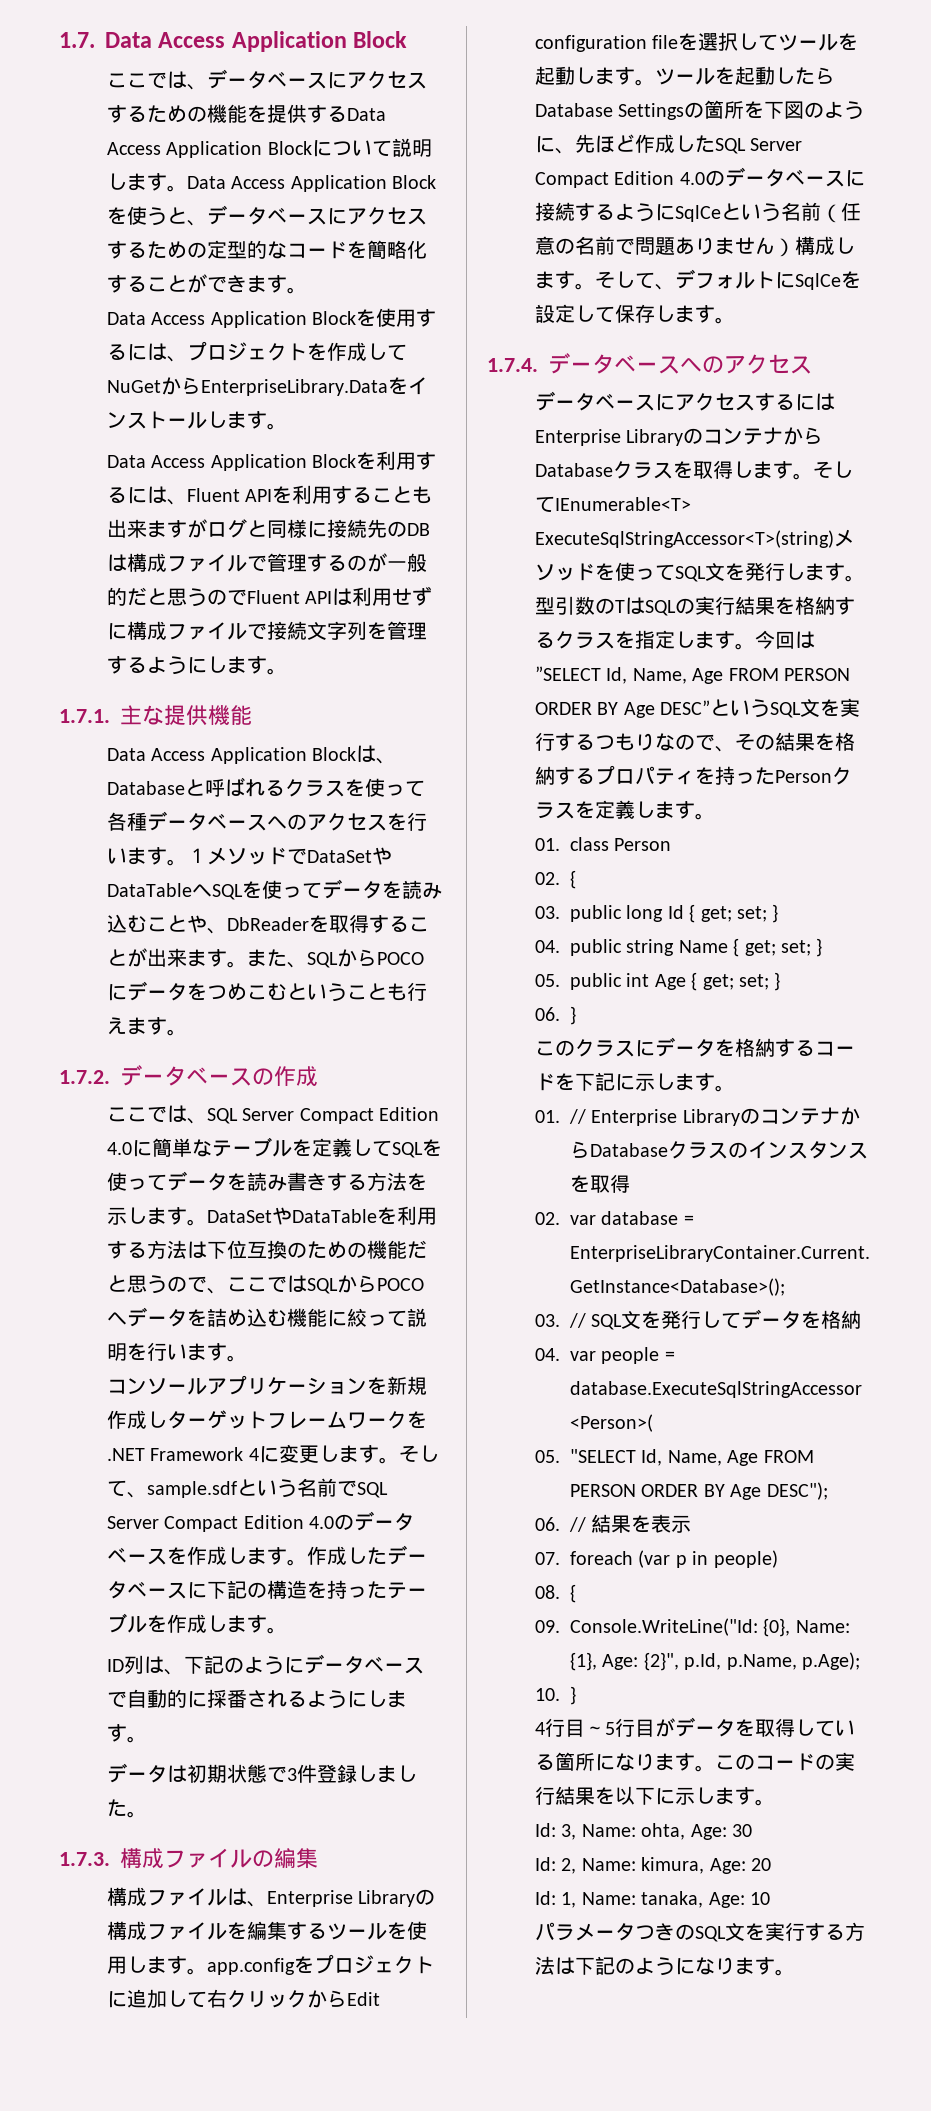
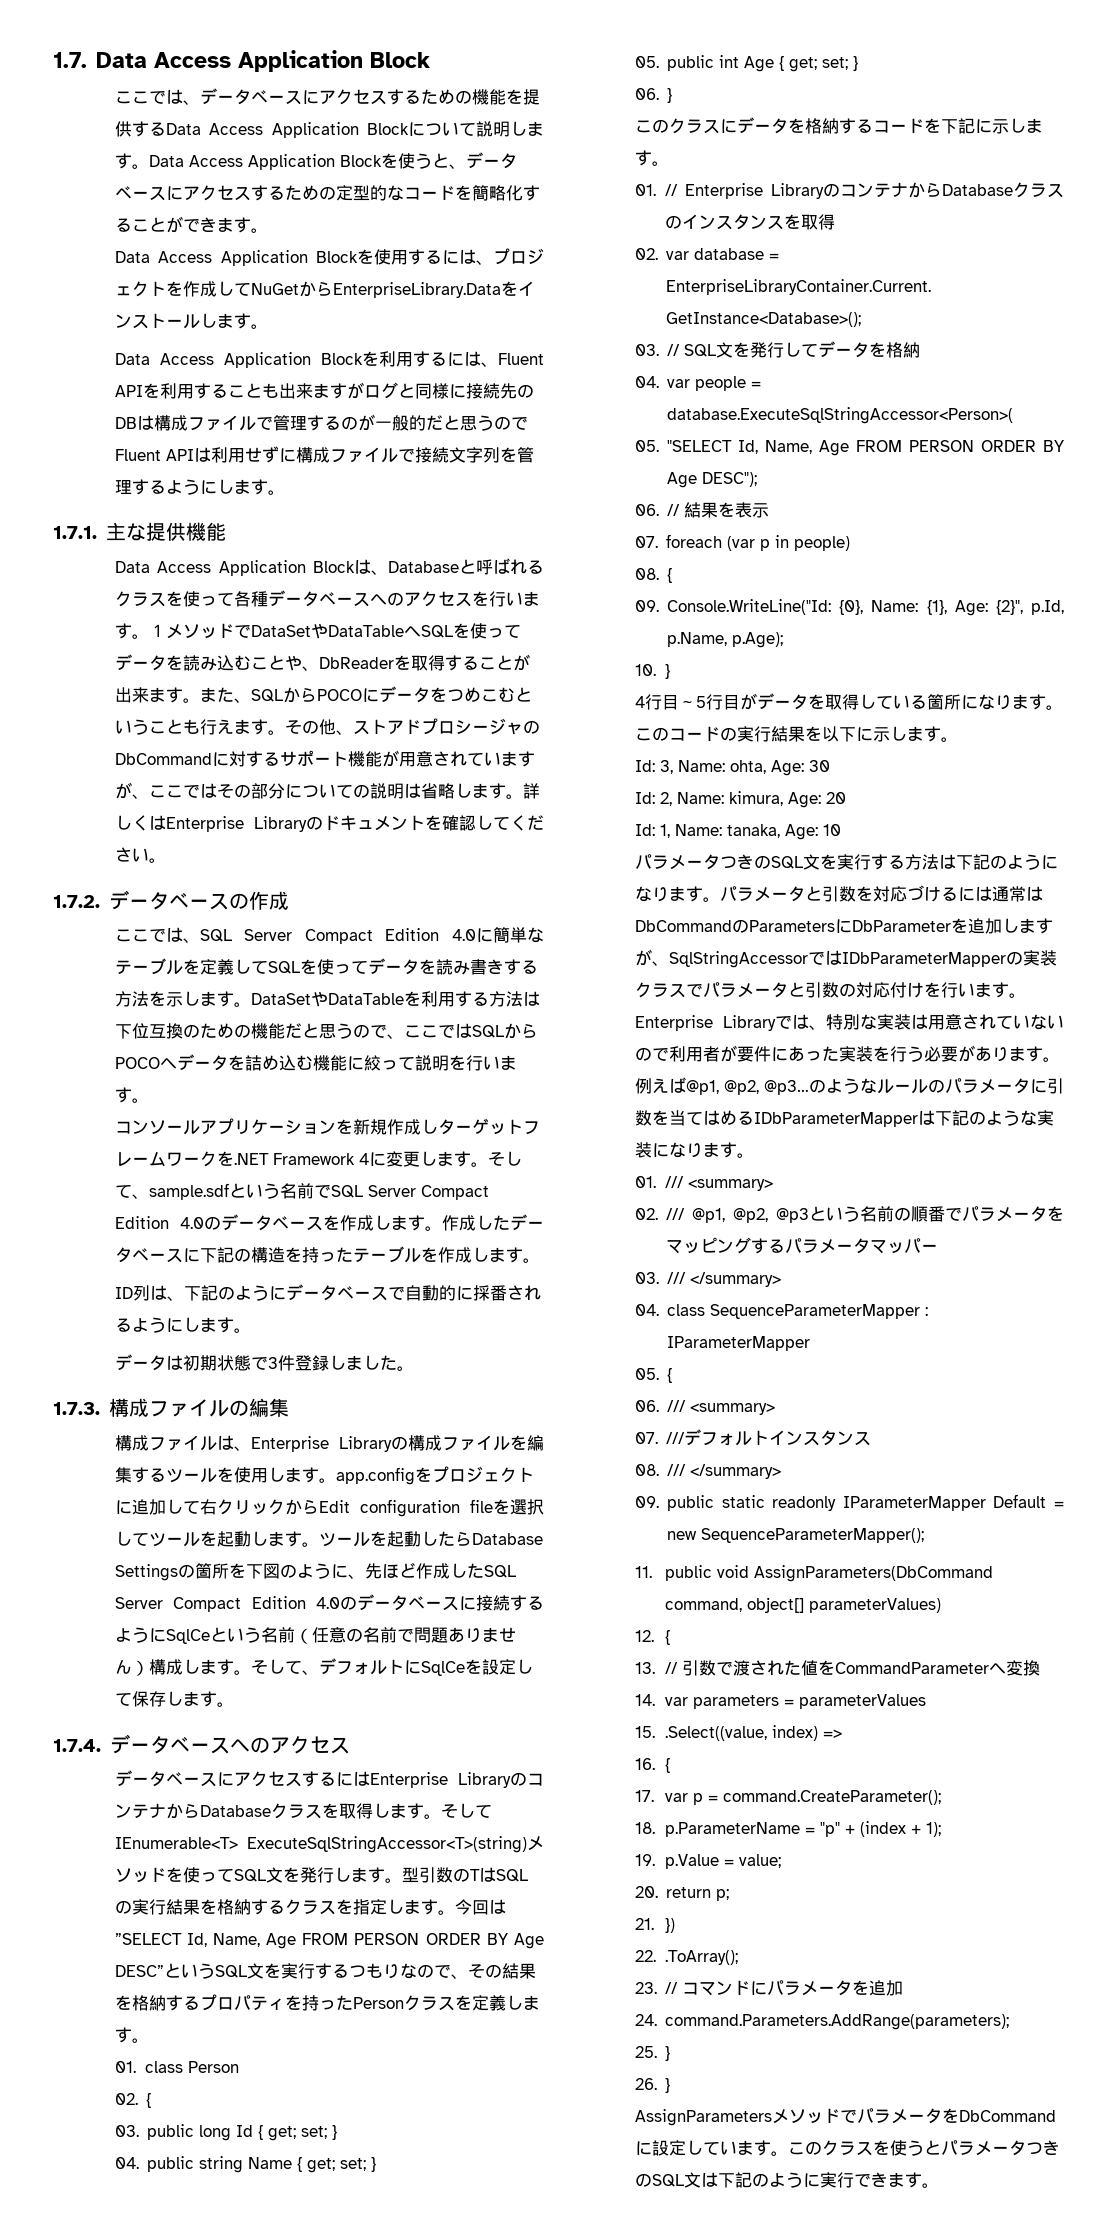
(188, 1032) none -> [284,718,540,735] [114,750,535,767] [114,782,540,799] [114,815,544,832] [114,847,166,863] その他、ストアドプロシージャのDbCommandに対するサポート機能が用意されていますが、ここではその部分についての説明は省略します。詳しくはEnterprise Libraryのドキュメントを確認してください。
(796, 1972) none -> [719,885,1043,902] [634,918,1053,934] [634,949,1057,968] [634,982,1026,998] [634,1014,1064,1031] [634,1045,1060,1062] [634,1077,1064,1095] [634,1110,1054,1127] [634,1142,754,1158] [634,1176,774,1191] [634,1206,1064,1223] [666,1237,939,1254] [634,1272,782,1287] [634,1304,929,1319] [667,1336,811,1351] [634,1368,673,1383] [634,1400,776,1415] [634,1429,872,1446] [634,1464,782,1479] [634,1494,1064,1511] [667,1528,925,1543] [634,1565,994,1582] [665,1597,942,1613] [634,1630,671,1645] [634,1660,1041,1676] [634,1694,927,1709] [634,1725,843,1741] [634,1758,671,1773] [634,1790,942,1805] [634,1821,942,1837] [634,1854,782,1869] [634,1886,730,1901] [634,1918,676,1933] [634,1950,739,1965] [634,1980,904,1996] [634,2014,1010,2030] [634,2046,671,2061] [634,2078,671,2093] [634,2108,1056,2126] [634,2140,1060,2156] [634,2172,939,2188] パラメータと引数を対応づけるには通常はDbCommandのParametersにDbParameterを追加しますが、SqlStringAccessorではIDbParameterMapperの実装クラスでパラメータと引数の対応付けを行います。Enterprise Libraryでは、特別な実装は用意されていないので利用者が要件にあった実装を行う必要があります。例えば@p1, @p2, @p3…のようなルールのパラメータに引数を当てはめるIDbParameterMapperは下記のような実装になります。 // 01. /// <summary> // 02. /// @p1, @p2, @p3という名前の順番でパラメータをマッピングするパラメータマッパー // 03. /// </summary> // 04. class SequenceParameterMapper : IParameterMapper // 05. { // 06. /// <summary> // 07. ///デフォルトインスタンス // 08. /// </summary> // 09. public static readonly IParameterMapper Default = new SequenceParameterMapper(); // 11. public void AssignParameters(DbCommand command, object[] parameterValues) // 12. { // 13. // 引数で渡された値をCommandParameterへ変換 // 14. var parameters = parameterValues // 15. .Select((value, index) => // 16. { // 17. var p = command.CreateParameter(); // 18. p.ParameterName = "p" + (index + 1); // 19. p.Value = value; // 20. return p; // 21. }) // 22. .ToArray(); // 23. // コマンドにパラメータを追加 // 24. command.Parameters.AddRange(parameters); // 25. } // 26. } // AssignParametersメソッドでパラメータをDbCommandに設定しています。このクラスを使うとパラメータつきのSQL文は下記のように実行できます。

